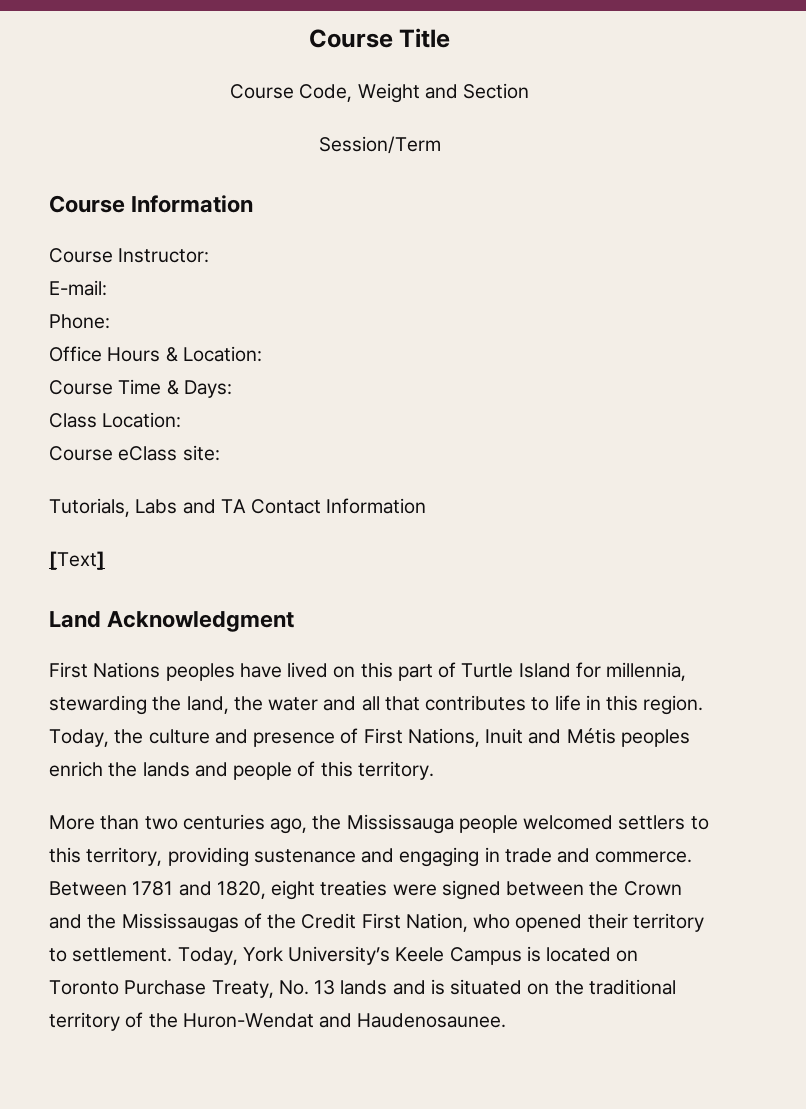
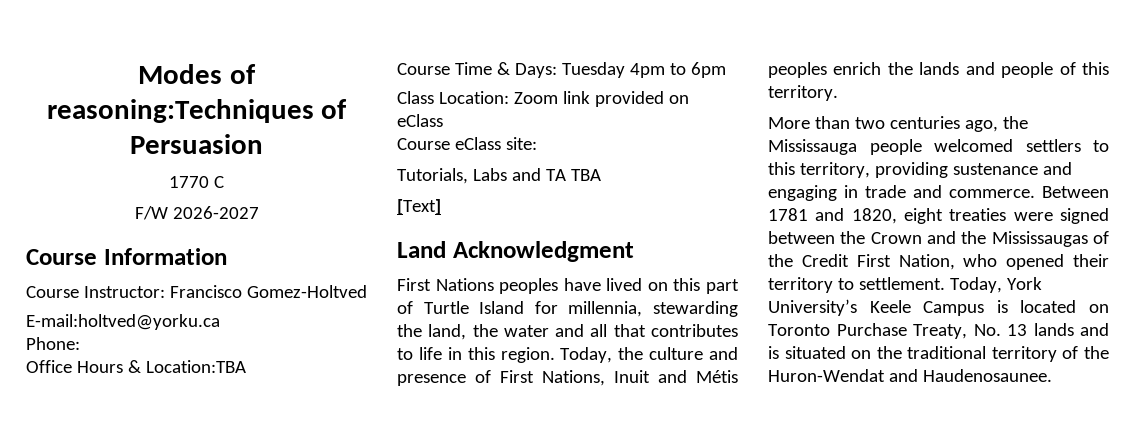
[308,28,451,48] [229,83,530,103] [318,136,441,154] Course Title // Course Code, Weight and Section // Session/Term -> [138,64,256,84] [46,99,348,123] [130,134,263,154] [169,176,224,188] [134,206,259,220] Modes of reasoning:Techniques of Persuasion // 1770 C // F/W 2026-2027
[49,280,107,296] // E-mail: -> [169,285,367,298] [26,314,220,330] Francisco Gomez-Holtved // E-mail:holtved@yorku.ca
[182,346,262,362] Location: -> [145,360,246,373] Location:TBA
[49,412,182,428] // Class Location: -> [561,62,726,78] [397,91,689,107] [397,114,443,127] Tuesday 4pm to 6pm // Class Location: Zoom link provided on eClass
[251,498,427,514] Contact Information -> [570,169,601,181] TBA

